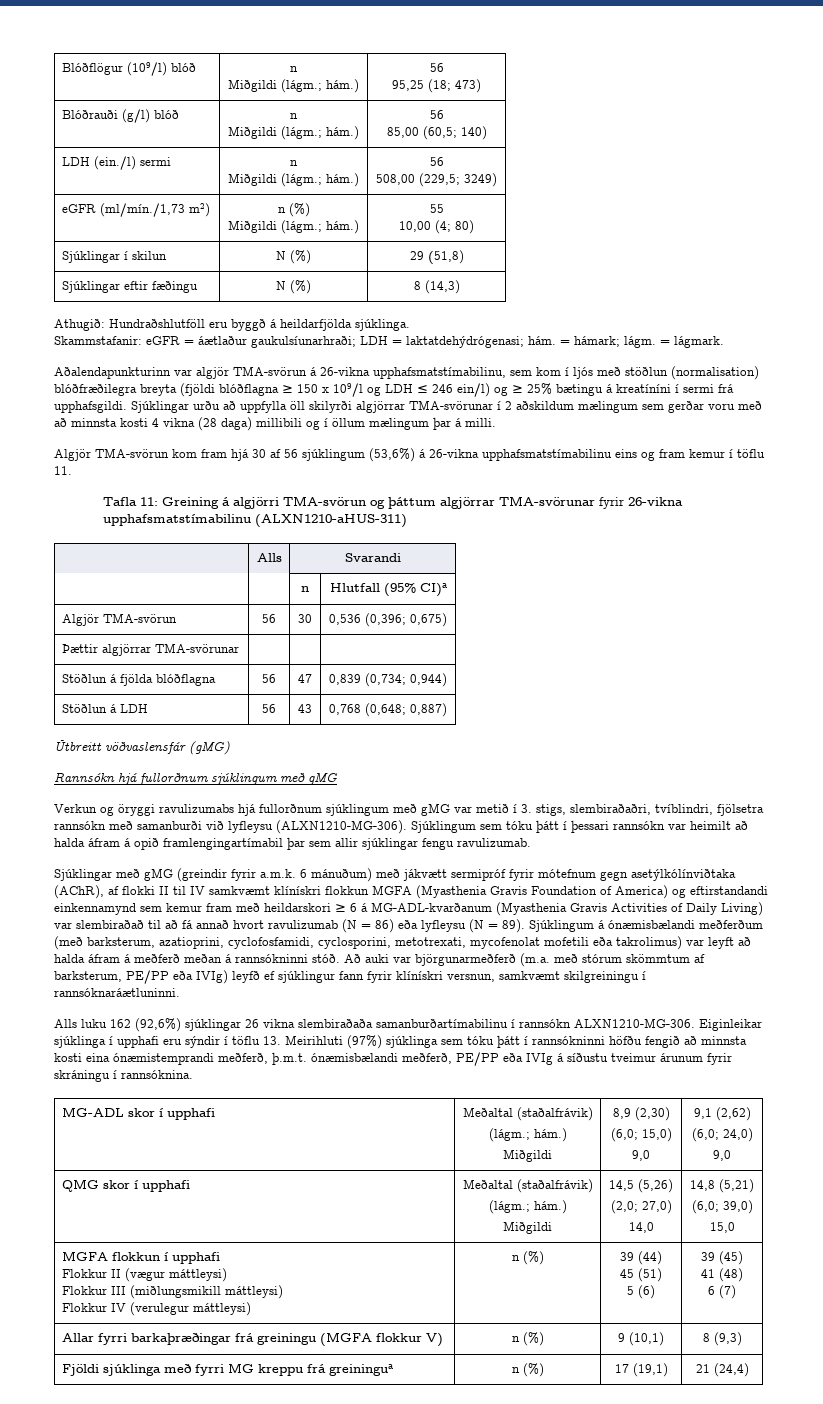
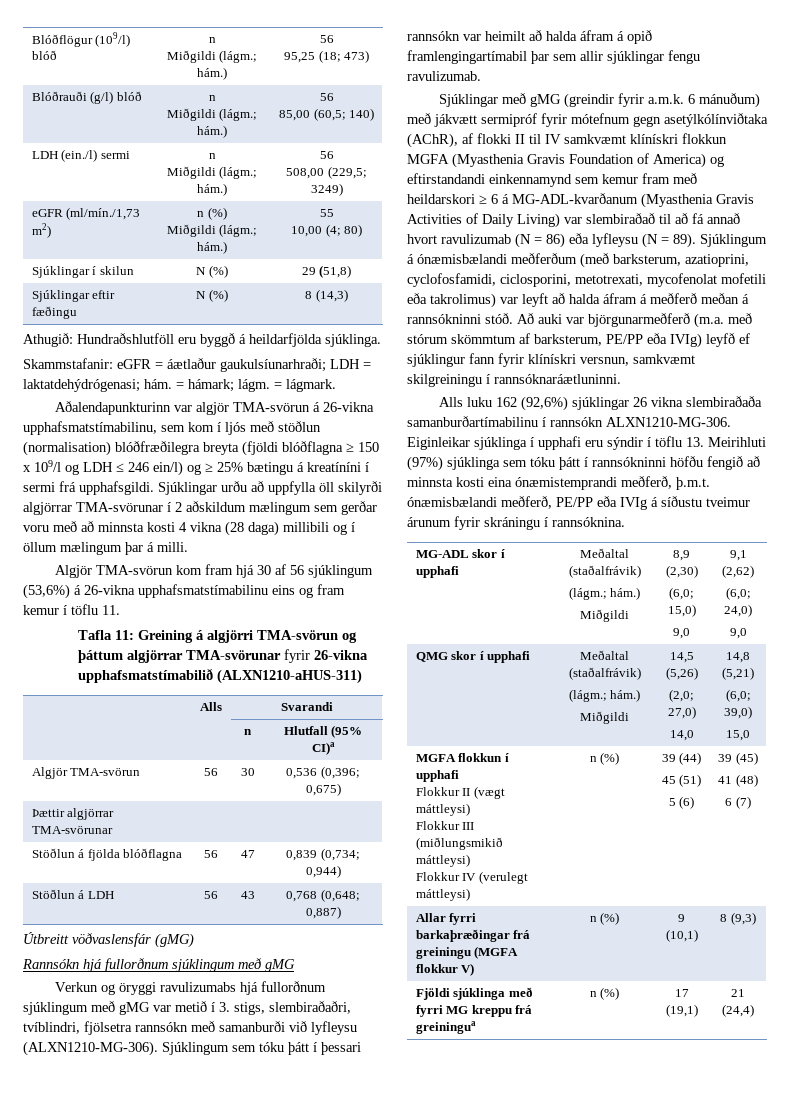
[103,514,252,526] upphafsmatstímabilinu -> [77,668,213,683] upphafsmatstímabilið
[318,937,391,949] cyclosporini, -> [500,274,571,287] ciclosporini,
[124,1268,165,1282] (vægur -> [473,786,505,799] (vægt
[129,1285,221,1299] (miðlungsmikill -> [415,837,503,850] (miðlungsmikið
[129,1302,189,1316] (verulegur -> [478,871,528,884] (verulegt

